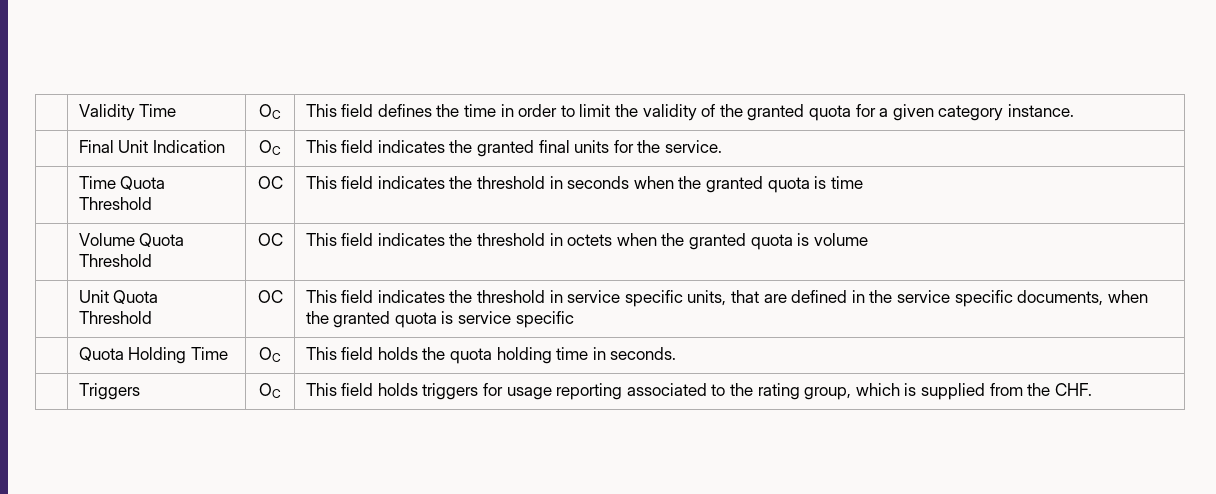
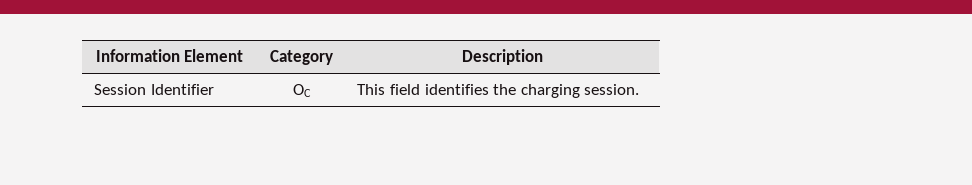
[78,104,177,121] [259,104,281,119] [305,104,1074,121] [78,140,225,153] [259,140,281,155] [305,140,722,157] [78,176,166,190] [78,197,152,210] [257,176,283,189] [305,176,863,193] [78,233,185,247] [78,254,152,267] [257,233,283,246] [305,233,868,250] [78,290,159,304] [78,311,152,324] [257,290,283,303] [305,290,1148,307] [305,311,574,328] [78,347,228,364] [259,347,281,362] [305,347,677,364] [78,383,140,400] [259,383,281,398] [305,383,1092,400] | Validity Time | OC | This field defines the time in order to limit the validity of the granted quota for a given category instance. // | Final Unit Indication | OC | This field indicates the granted final units for the service. // | Time Quota Threshold | OC | This field indicates the threshold in seconds when the granted quota is time // | Volume Quota Threshold | OC | This field indicates the threshold in octets when the granted quota is volume // | Unit Quota Threshold | OC | This field indicates the threshold in service specific units, that are defined in the service specific documents, when the granted quota is service specific // | Quota Holding Time | OC | This field holds the quota holding time in seconds. // | Triggers | OC | This field holds triggers for usage reporting associated to the rating group, which is supplied from the CHF. -> [95,49,244,62] [269,50,333,65] [461,49,543,65] [94,84,214,95] [292,84,311,97] [357,84,640,98] Information Element | Category | Description // Session Identifier | OC | This field identifies the charging session.

